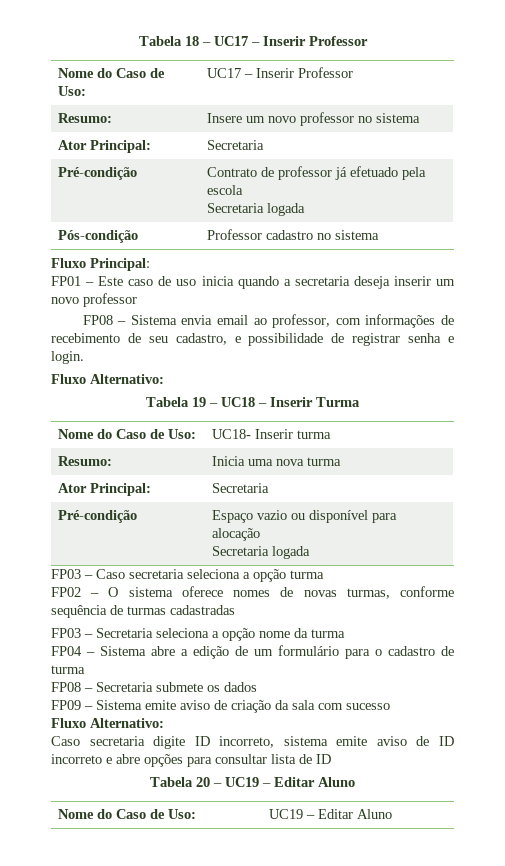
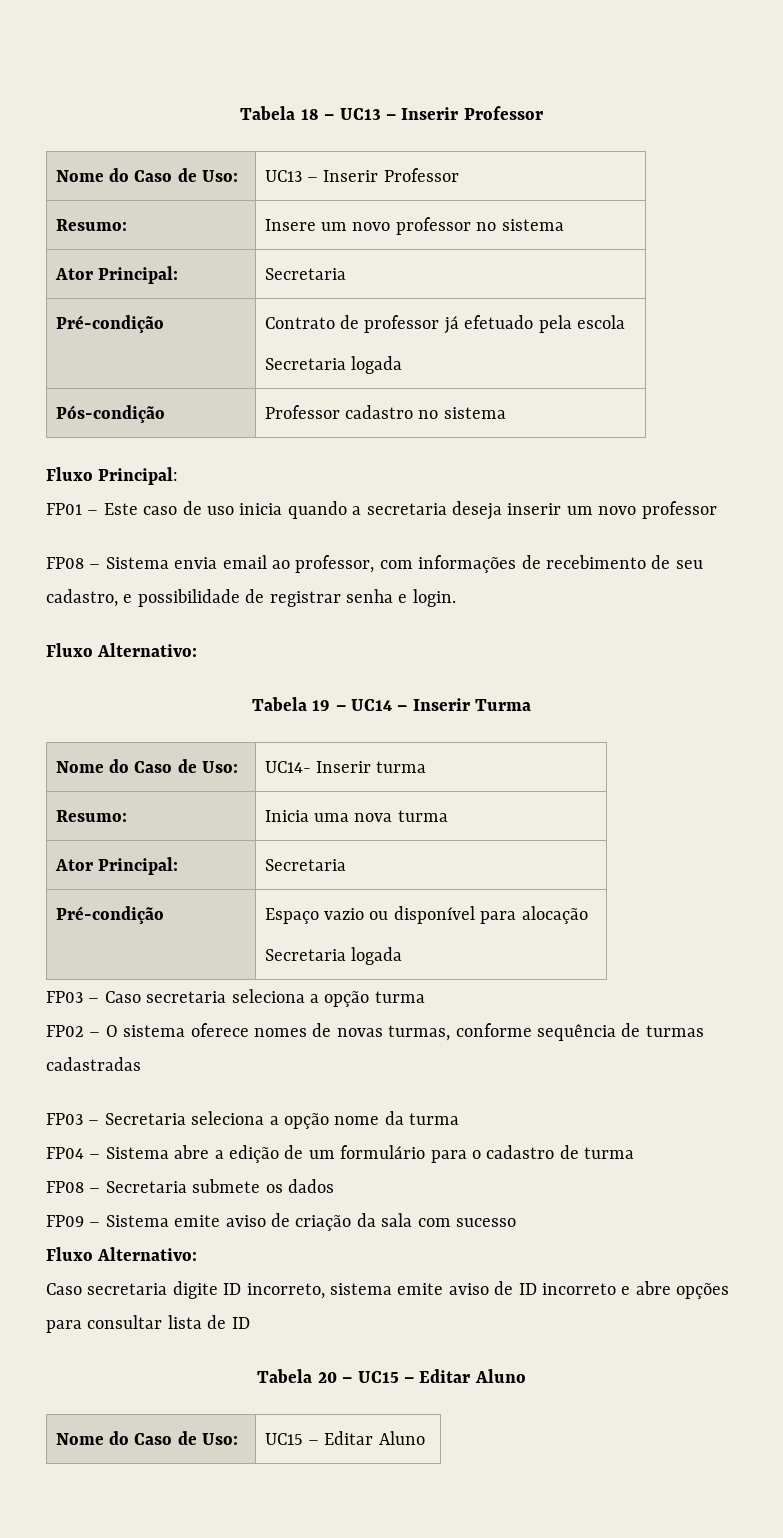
[213,36,248,46] UC17 -> [339,108,381,120] UC13
[207,68,242,78] UC17 -> [264,170,302,182] UC13
[221,397,255,407] UC18 -> [350,699,392,711] UC14
[212,429,252,439] UC18- -> [264,761,311,773] UC14-
[225,777,259,787] UC19 -> [357,1371,399,1383] UC15
[269,809,304,819] UC19 -> [264,1433,303,1445] UC15

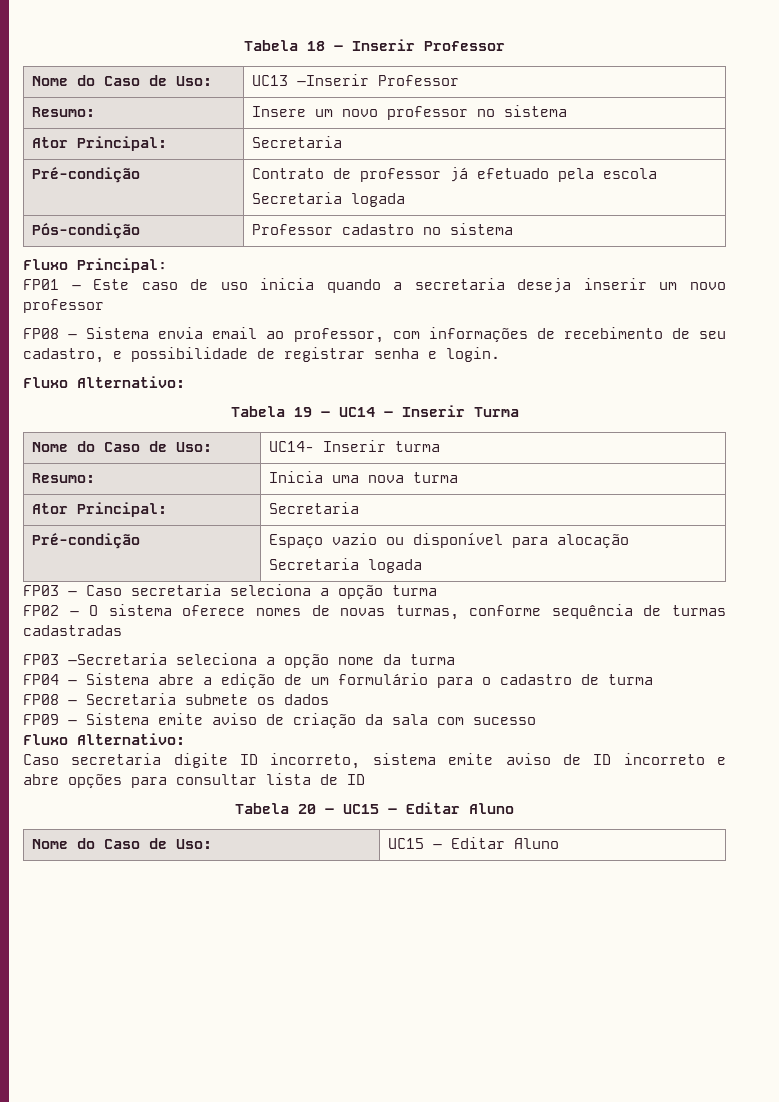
[339,108,396,120] UC13 – -> (343, 48) none
[307,170,379,182] – Inserir -> [297,74,370,86] –Inserir
[88,1113,186,1125] – Secretaria -> [68,653,167,665] –Secretaria

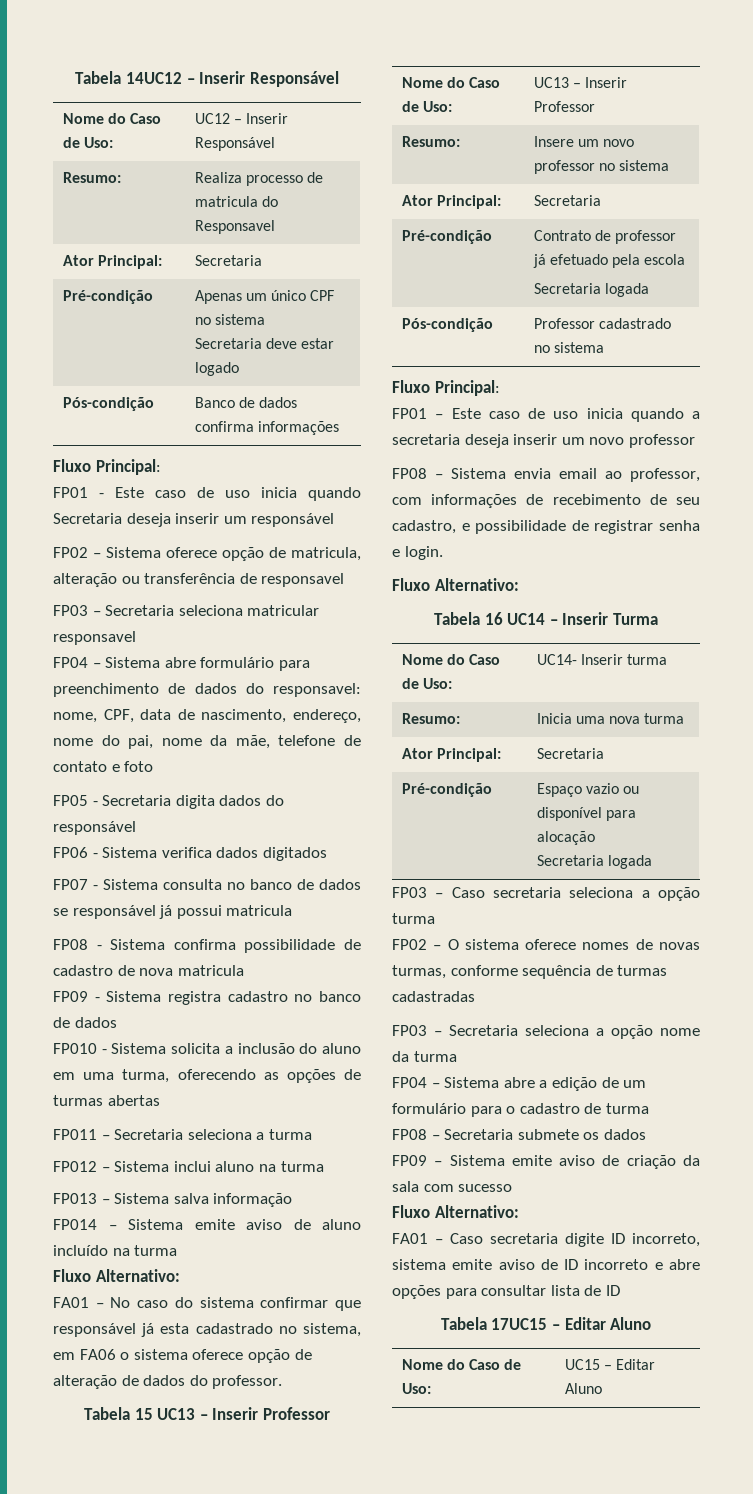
[244,40,325,51] Tabela 18 -> [75,71,339,87] [62,113,161,124] [62,137,113,148] [194,113,288,124] [194,137,275,151] [62,172,121,183] [194,172,323,186] [194,196,278,207] [194,220,275,234] [62,255,162,269] [194,255,262,266] [62,290,153,304] [194,290,335,304] [194,314,265,325] [194,338,334,349] [194,362,239,376] [62,397,154,411] [194,397,297,408] [194,421,339,435] [53,459,161,475] [53,487,361,501] [53,513,335,527] [53,547,361,561] [53,573,345,587] [53,605,320,616] [53,631,136,645] [53,657,310,671] [53,683,361,697] [53,709,361,723] [53,735,361,749] [53,761,154,772] [53,795,284,809] [53,821,136,835] [53,847,327,861] [53,879,361,890] [53,905,293,919] [53,939,361,953] [53,965,244,976] [53,991,361,1005] [53,1017,117,1028] [53,1043,362,1054] [53,1069,361,1083] [53,1095,160,1106] [53,1129,312,1140] [53,1161,324,1172] [53,1193,293,1207] [53,1219,361,1230] [53,1245,178,1256] [53,1269,180,1282] [53,1297,362,1311] [53,1323,361,1337] [53,1349,312,1363] [53,1375,283,1389] [84,1407,196,1420] Tabela 14UC12 – Inserir Responsável // Nome do Caso de Uso: | UC12 – Inserir Responsável // Resumo: | Realiza processo de matricula do Responsavel // Ator Principal: | Secretaria // Pré-condição | Apenas um único CPF no sistema // Secretaria deve estar logado // Pós-condição | Banco de dados confirma informações // Fluxo Principal: // FP01 - Este caso de uso inicia quando Secretaria deseja inserir um responsável // FP02 – Sistema oferece opção de matricula, alteração ou transferência de responsavel // FP03 – Secretaria seleciona matricular responsavel // FP04 – Sistema abre formulário para preenchimento de dados do responsavel: nome, CPF, data de nascimento, endereço, nome do pai, nome da mãe, telefone de contato e foto // FP05 - Secretaria digita dados do responsável // FP06 - Sistema verifica dados digitados // FP07 - Sistema consulta no banco de dados se responsável já possui matricula // FP08 - Sistema confirma possibilidade de cadastro de nova matricula // FP09 - Sistema registra cadastro no banco de dados // FP010 - Sistema solicita a inclusão do aluno em uma turma, oferecendo as opções de turmas abertas // FP011 – Secretaria seleciona a turma // FP012 – Sistema inclui aluno na turma // FP013 – Sistema salva informação // FP014 – Sistema emite aviso de aluno incluído na turma // Fluxo Alternativo: // FA01 – No caso do sistema confirmar que responsável já esta cadastrado no sistema, em FA06 o sistema oferece opção de alteração de dados do professor. // Tabela 15 UC13
[297,74,370,86] –Inserir -> [572,77,627,88] – Inserir
[342,224,415,235] cadastro -> [598,318,671,329] cadastrado
[293,407,330,417] 19 – -> [484,612,503,625] 16
[68,653,167,665] –Secretaria -> [434,1025,518,1036] – Secretaria
(185, 739) none -> [392,1233,443,1244] FA01 –
[298,804,379,814] 20 – UC15 -> [491,1318,548,1330] 17UC15

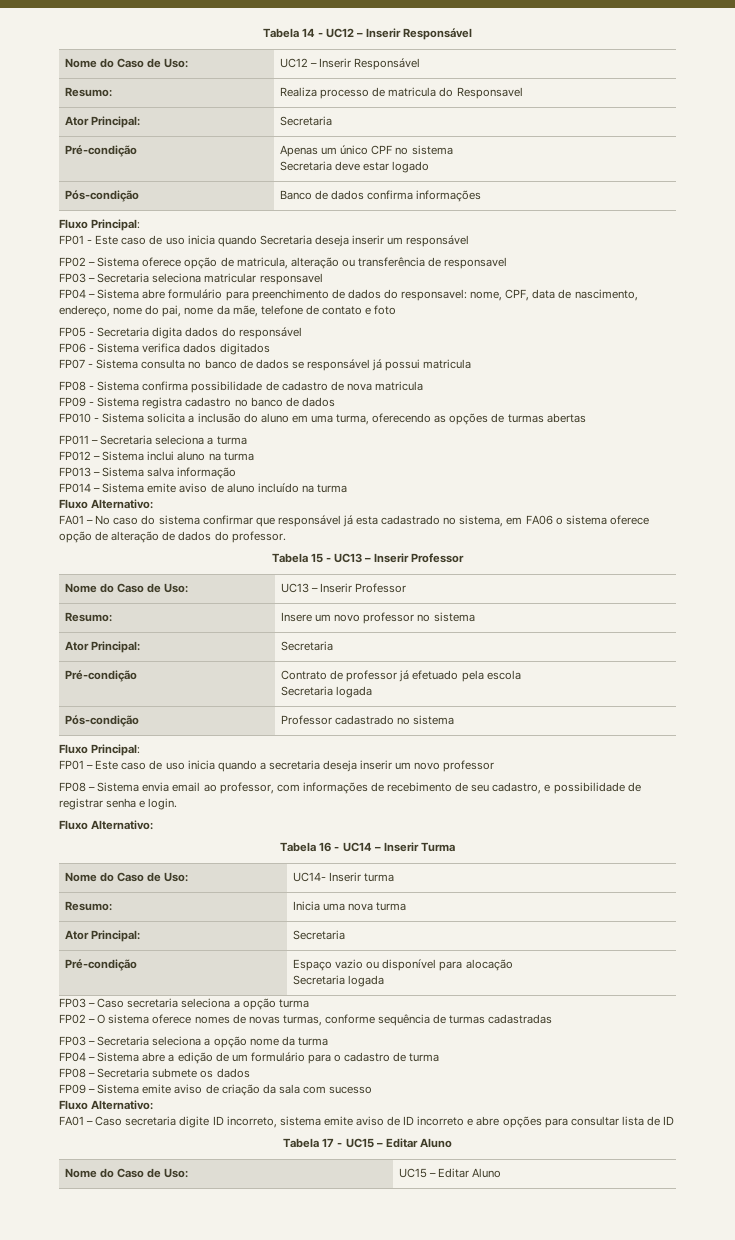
[75,71,182,84] Tabela 14UC12 -> [262,28,354,38] Tabela 14 - UC12
(153, 1414) none -> [325,558,331,562] -
(503, 618) none -> [334,847,340,851] -
[491,1318,548,1330] 17UC15 -> [322,1138,374,1148] 17 - UC15

